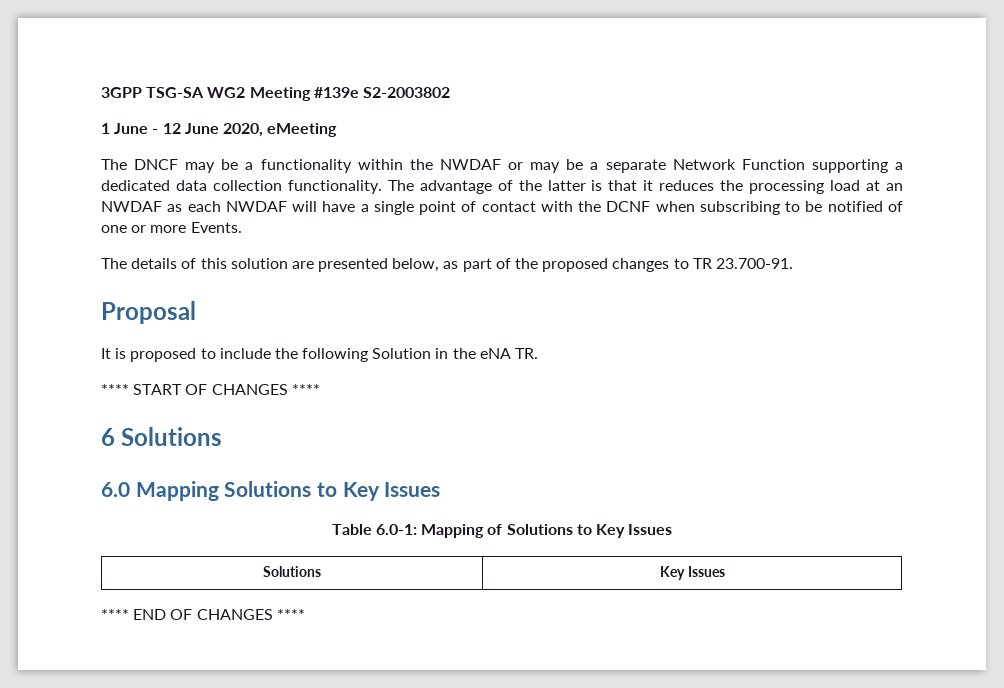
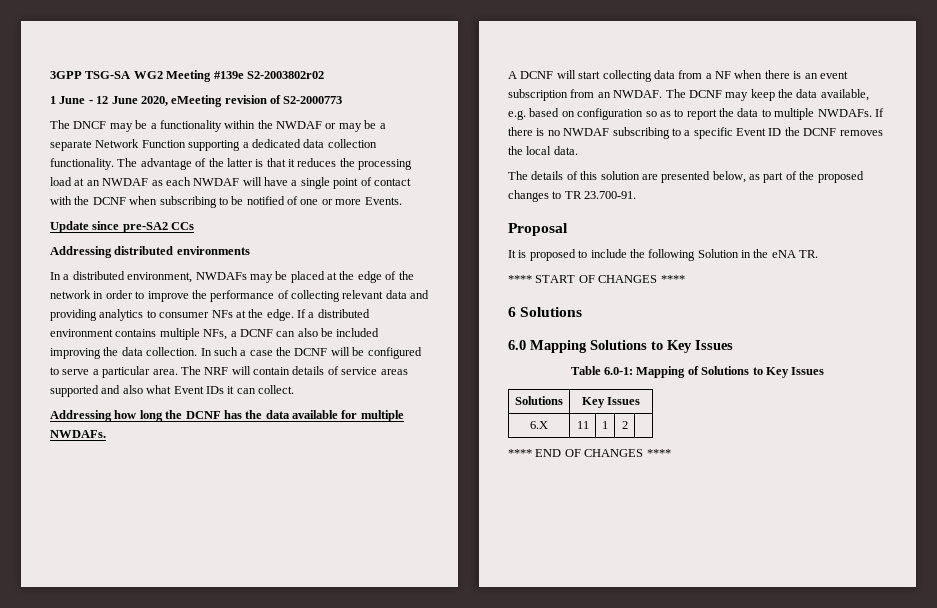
[362,87,450,98] S2-2003802 -> [246,71,324,79] S2-2003802r02
(338, 130) none -> [224,95,343,104] revision of S2-2000773
(242, 227) none -> [50,221,195,233] [50,246,250,258] [50,271,414,283] [50,290,430,302] [50,309,370,321] [50,328,380,340] [50,347,422,359] [50,366,408,378] [50,385,294,397] [50,410,404,422] [50,430,106,438] [508,70,848,82] [508,89,869,101] [508,108,884,120] [508,127,883,139] [508,146,578,155] // Update since pre-SA2 CCs // Addressing distributed environments // In a distributed environment, NWDAFs may be placed at the edge of the network in order to improve the performance of collecting relevant data and providing analytics to consumer NFs at the edge. If a distributed environment contains multiple NFs, a DCNF can also be included improving the data collection. In such a case the DCNF will be configured to serve a particular area. The NRF will contain details of service areas supported and also what Event IDs it can collect. // Addressing how long the DCNF has the data available for multiple NWDAFs. // A DCNF will start collecting data from a NF when there is an event subscription from an NWDAF. The DCNF may keep the data available, e.g. based on configuration so as to report the data to multiple NWDAFs. If there is no NWDAF subscribing to a specific Event ID the DCNF removes the local data.
(725, 571) none -> [530,421,548,429] [576,421,589,429] [602,421,608,429] [621,421,628,429] // 6.X | 11 | 1 | 2 |

